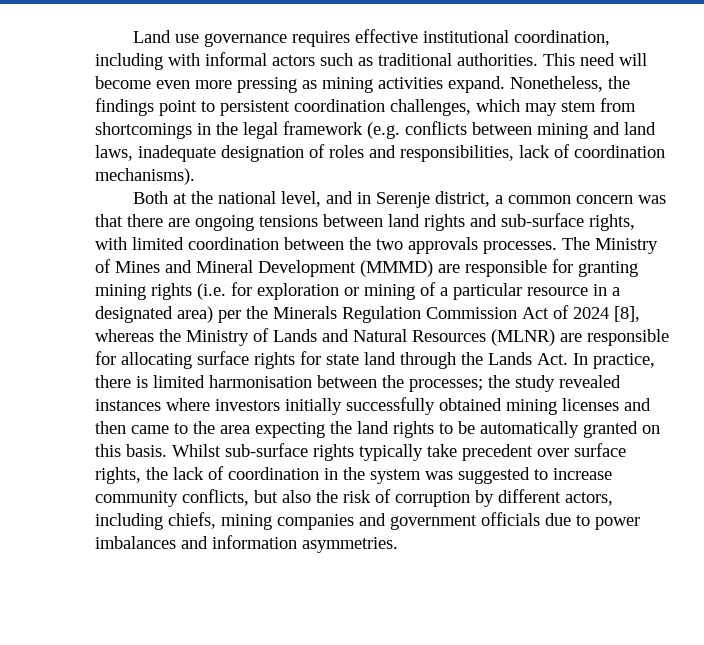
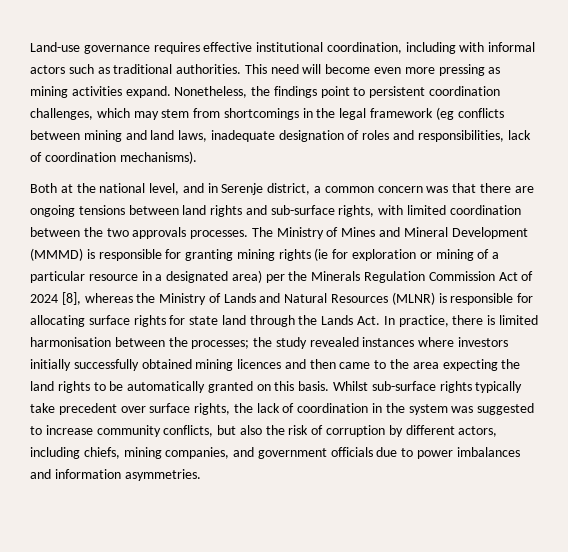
[132,30,199,43] Land use -> [30,42,80,52] Land-use
[367,122,400,139] (e.g. -> [435,107,454,120] (eg
[438,264,460,273] are -> [86,249,95,259] is
[197,283,226,300] (i.e. -> [314,248,329,261] (ie
[560,333,582,342] are -> [438,293,447,303] is
[562,398,619,411] licenses -> [237,359,282,369] licences
[277,514,354,530] companies -> [165,447,230,459] companies,

